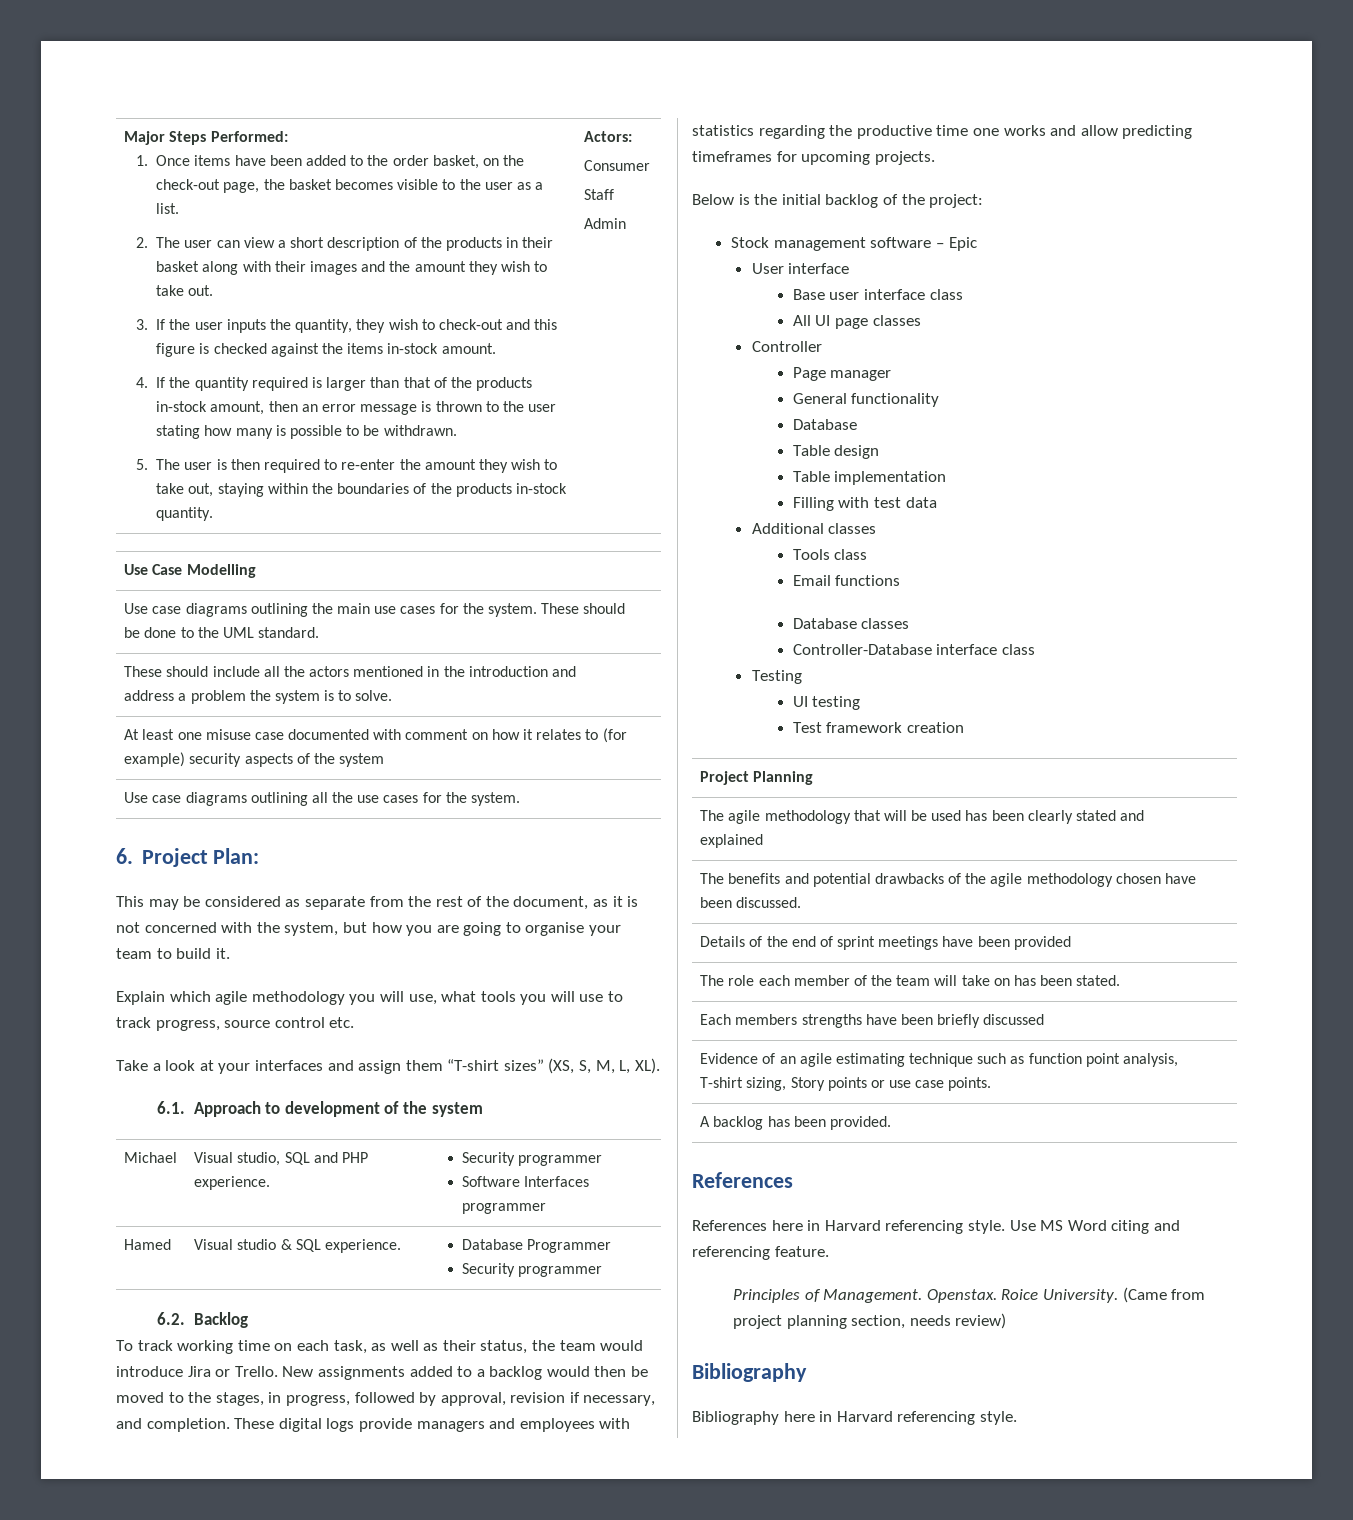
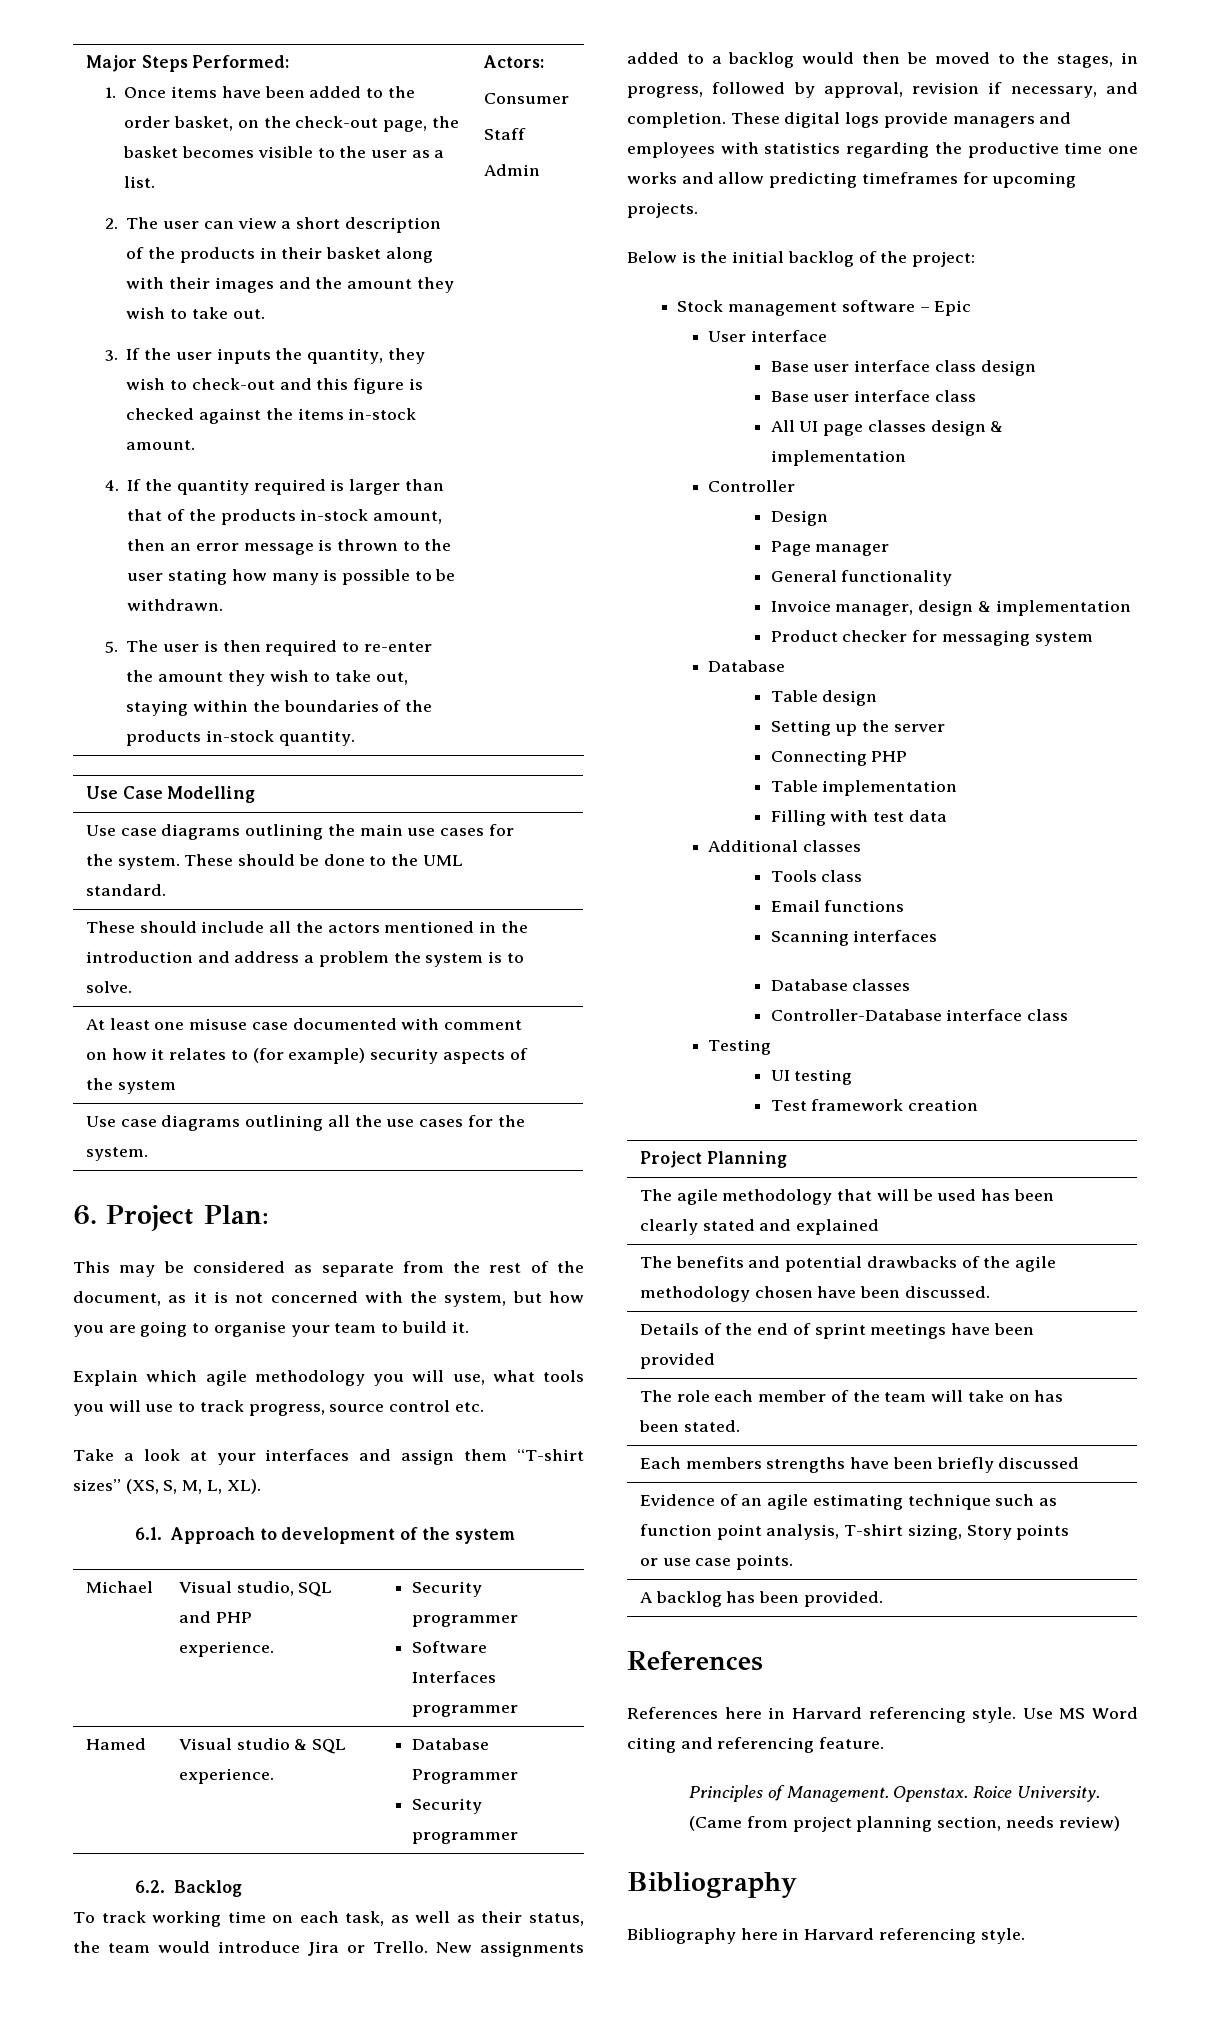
(850, 268) none -> [770,360,1036,376] // Base user interface class design
(921, 320) none -> [930,420,1004,436] [770,450,906,466] design & implementation
(822, 346) none -> [770,510,828,526] // Design
[792,419,857,430] [792,445,880,459] Database // Table design -> [770,600,1131,616] [770,630,1093,646] [708,660,786,672] [770,690,878,706] [770,720,945,736] [770,750,908,766] Invoice manager, design & implementation // Product checker for messaging system // Database // Table design // Setting up the server // Connecting PHP
(901, 580) none -> [770,930,938,946] // Scanning interfaces

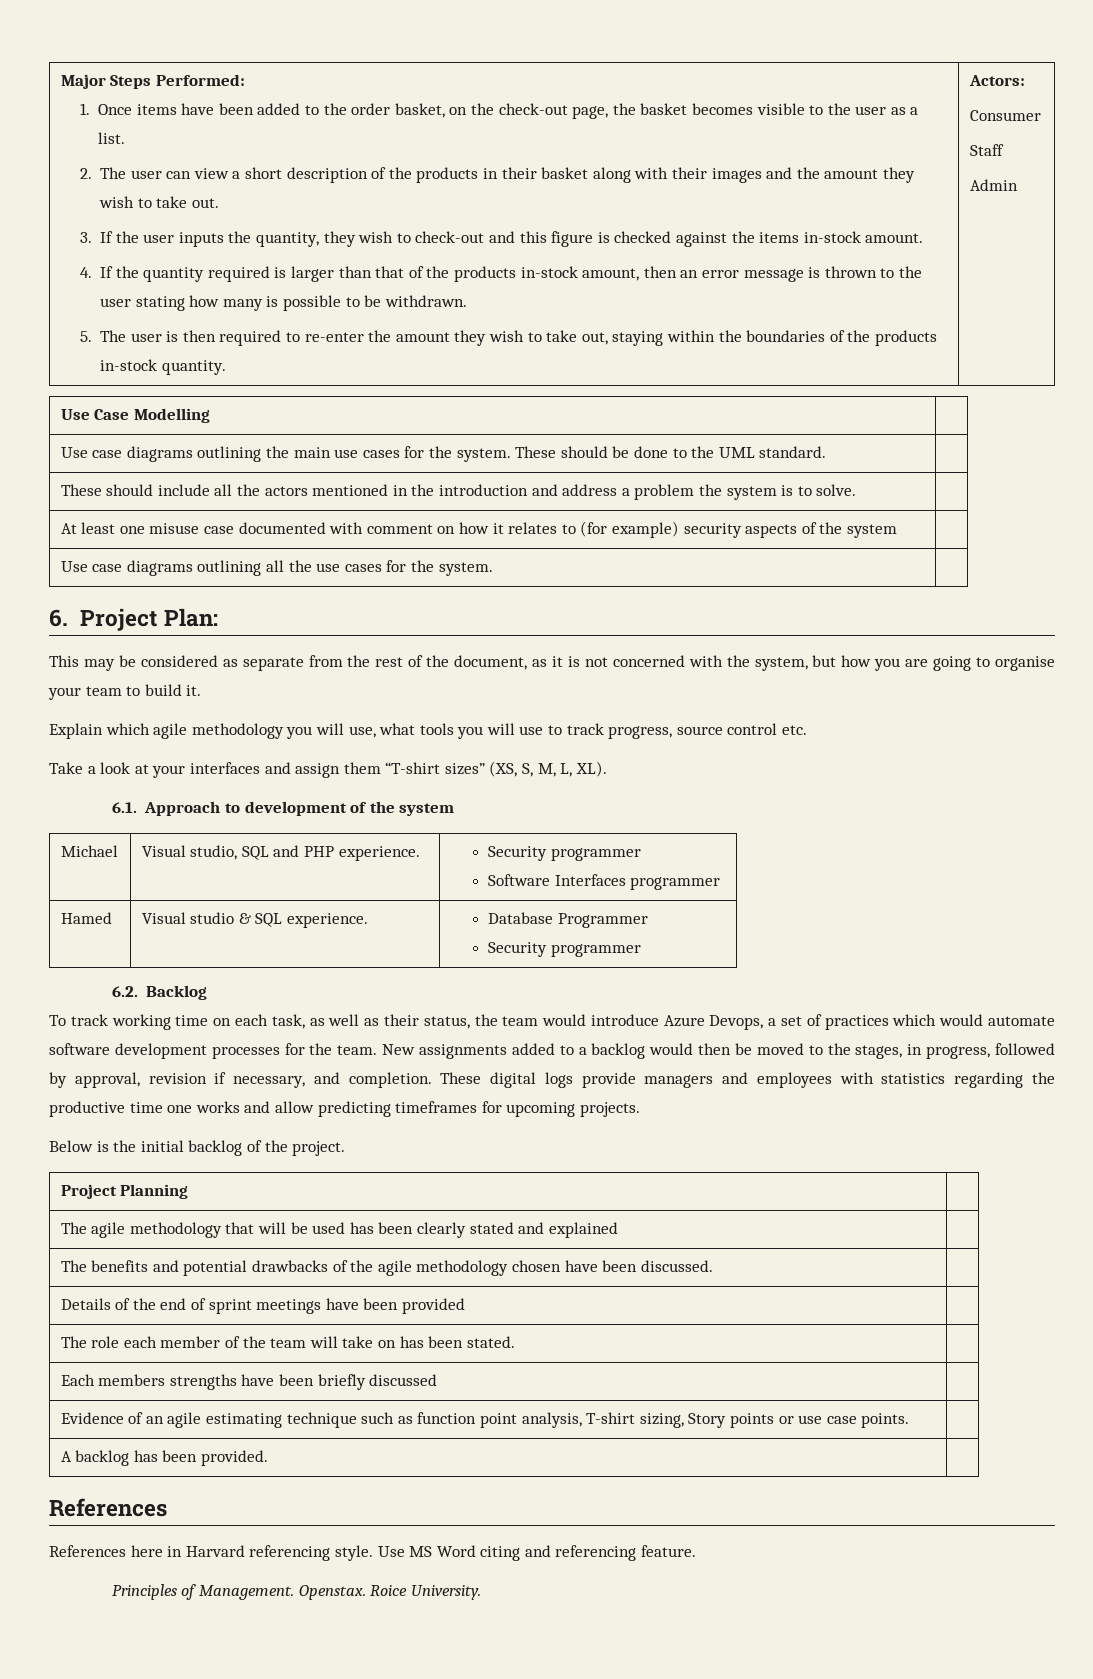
[308,1941,429,1956] Jira or Trello. -> [663,1014,1055,1030] [49,1043,378,1059] Azure Devops, a set of practices which would automate software development processes for the team.
[912,251,976,267] [677,300,972,316] [708,330,828,342] [770,360,1036,376] [770,390,976,402] [770,420,1004,436] [770,450,906,466] [708,480,796,492] [770,510,828,526] [770,541,890,556] [770,570,953,586] [770,600,1131,616] [770,630,1093,646] [708,660,786,672] [770,690,878,706] [770,720,945,736] [770,750,908,766] [770,780,958,796] [770,810,947,826] [708,840,862,852] [770,870,863,882] [770,900,905,912] [770,930,938,946] [770,979,911,991] [770,1009,1069,1021] [708,1039,772,1055] [770,1069,853,1085] [770,1099,979,1111] project: // Stock management software – Epic // User interface // Base user interface class design // Base user interface class // All UI page classes design & implementation // Controller // Design // Page manager // General functionality // Invoice manager, design & implementation // Product checker for messaging system // Database // Table design // Setting up the server // Connecting PHP // Table implementation // Filling with test data // Additional classes // Tools class // Email functions // Scanning interfaces // Database classes // Controller-Database interface class // Testing // UI testing // Test framework creation -> [292,1141,346,1156] project.
[689,1816,1120,1832] [627,1872,797,1898] [627,1928,1025,1944] (Came from project planning section, needs review) // Bibliography // Bibliography here in Harvard referencing style. -> (481, 1592) none

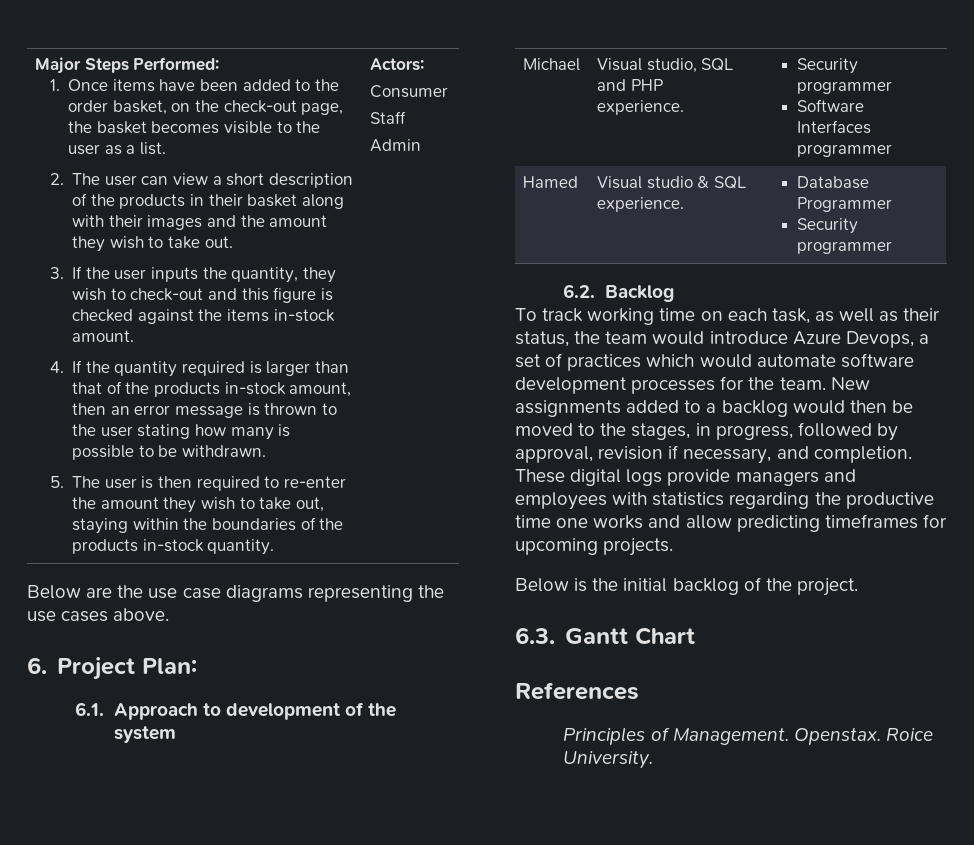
[60,408,210,423] [60,446,827,462] [60,484,857,500] [60,521,897,538] [60,560,493,576] [49,608,218,631] [49,655,1055,671] [48,684,202,700] [49,723,808,739] [49,761,607,778] // Use Case Modelling | // Use case diagrams outlining the main use cases for the system. These should be done to the UML standard. | // These should include all the actors mentioned in the introduction and address a problem the system is to solve. | // At least one misuse case documented with comment on how it relates to (for example) security aspects of the system | // Use case diagrams outlining all the use cases for the system. | // 6. Project Plan: // This may be considered as separate from the rest of the document, as it is not concerned with the system, but how you are going to organise your team to build it. // Explain which agile methodology you will use, what tools you will use to track progress, source control etc. // Take a look at your interfaces and assign them “T-shirt sizes” (XS, S, M, L, XL). -> [27,585,444,602] [27,608,170,622] [27,657,197,680] // Below are the use case diagrams representing the use cases above. // 6. Project Plan:
[60,1184,189,1199] [60,1222,618,1238] [60,1260,713,1276] [60,1298,466,1314] [60,1336,515,1348] [60,1374,438,1390] [60,1412,910,1428] [60,1450,269,1466] [49,1498,167,1517] [49,1545,697,1561] // Project Planning | // The agile methodology that will be used has been clearly stated and explained | // The benefits and potential drawbacks of the agile methodology chosen have been discussed. | // Details of the end of sprint meetings have been provided | // The role each member of the team will take on has been stated. | // Each members strengths have been briefly discussed | // Evidence of an agile estimating technique such as function point analysis, T-shirt sizing, Story points or use case points. | // A backlog has been provided. | // References // References here in Harvard referencing style. Use MS Word citing and referencing feature. -> [515,627,695,645] [515,682,639,700] // 6.3. Gantt Chart // References

